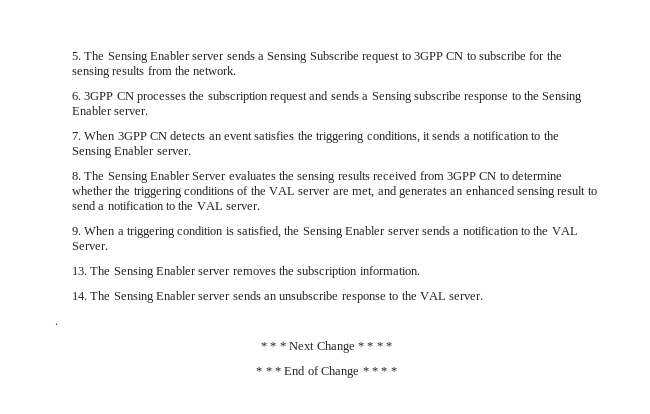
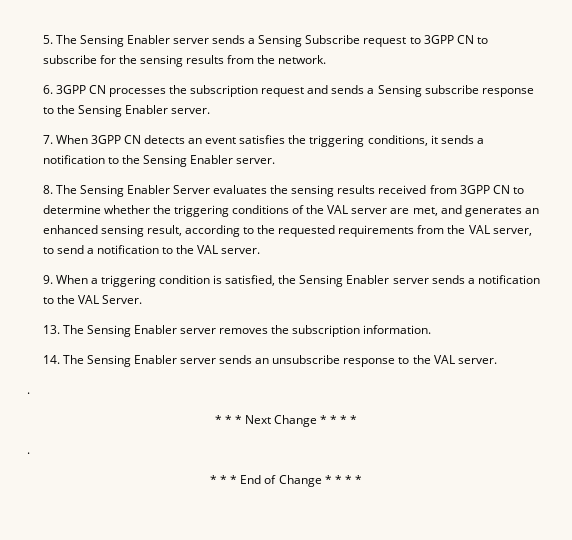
[557,186,586,195] result -> [146,225,532,237] result, according to the requested requirements from the VAL server,
(392, 346) none -> [27,452,30,454] // .

